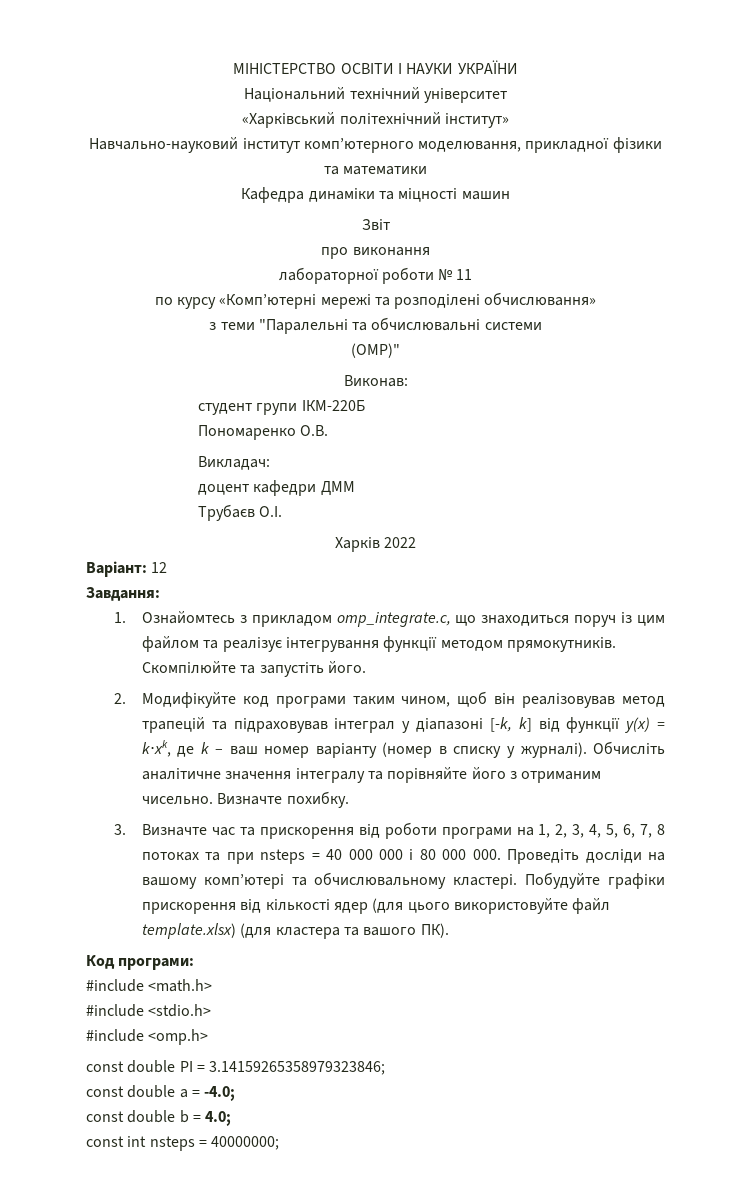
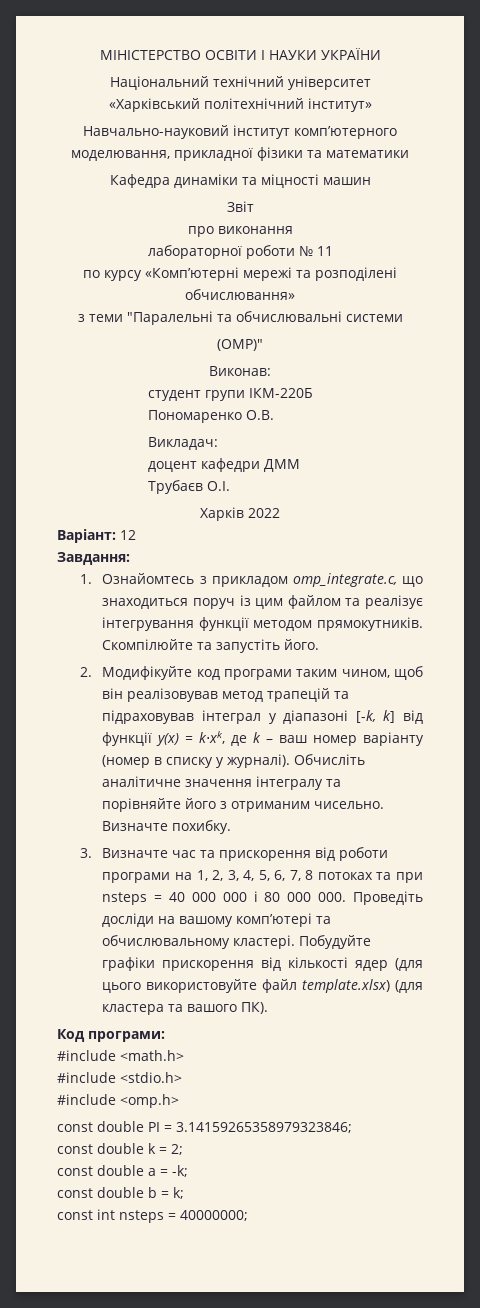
(386, 1068) none -> [57,1143,183,1155] // const double k = 2;
[204,1086,236,1101] -4.0; -> [172,1165,188,1177] -k;
[205,1111,232,1126] 4.0; -> [173,1187,184,1199] k;

